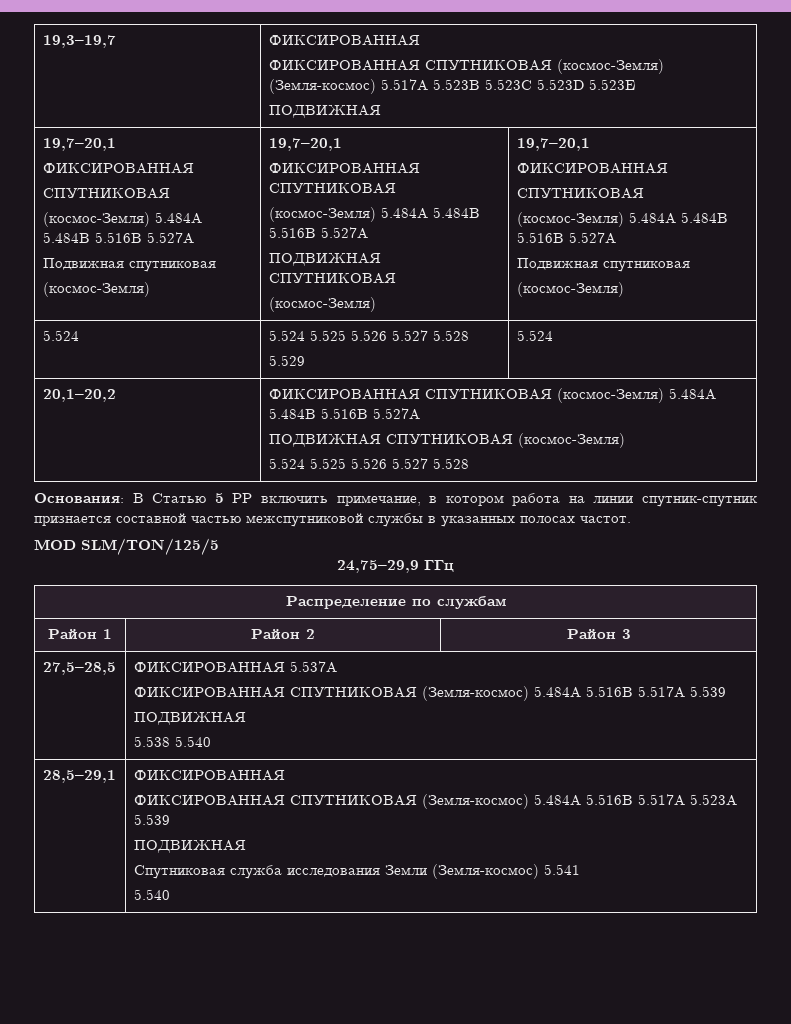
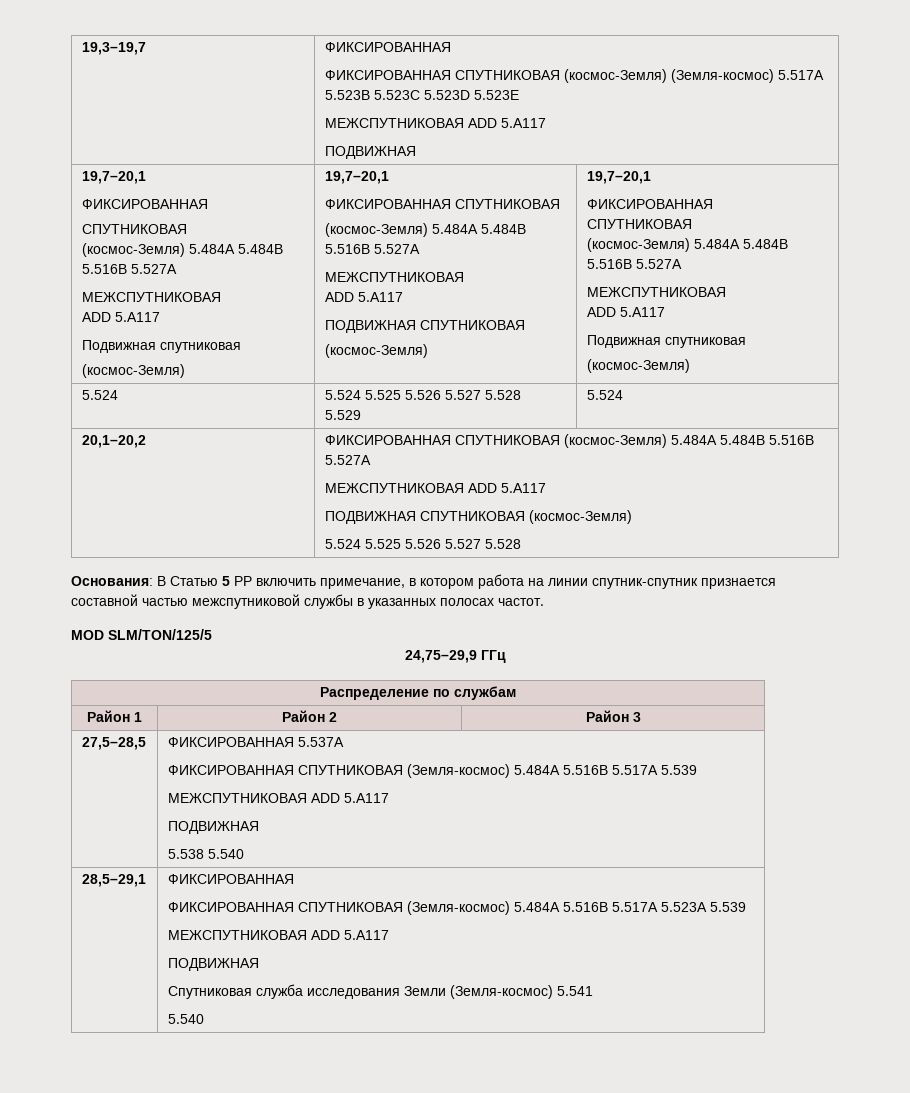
(635, 84) none -> [324,118,546,128] // МЕЖСПУТНИКОВАЯ ADD 5.A117
(194, 238) none -> [81,292,221,302] [81,312,160,322] // МЕЖСПУТНИКОВАЯ // ADD 5.A117
(368, 233) none -> [324,272,464,282] [324,292,403,302] // МЕЖСПУТНИКОВАЯ // ADD 5.A117
(616, 238) none -> [586,287,726,297] [586,307,665,317] // МЕЖСПУТНИКОВАЯ // ADD 5.A117
(420, 414) none -> [324,483,546,493] // МЕЖСПУТНИКОВАЯ ADD 5.A117
(726, 691) none -> [167,793,389,803] // МЕЖСПУТНИКОВАЯ ADD 5.A117
(170, 819) none -> [167,930,389,940] // МЕЖСПУТНИКОВАЯ ADD 5.A117

